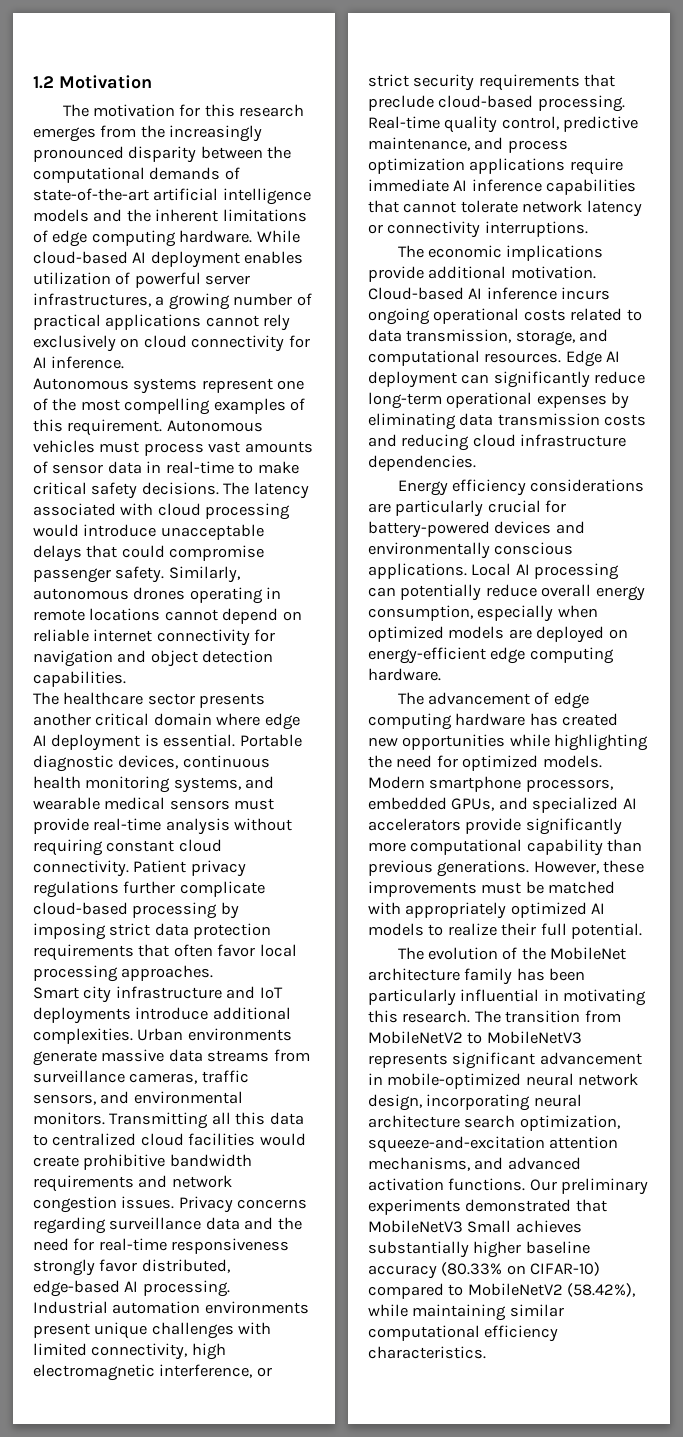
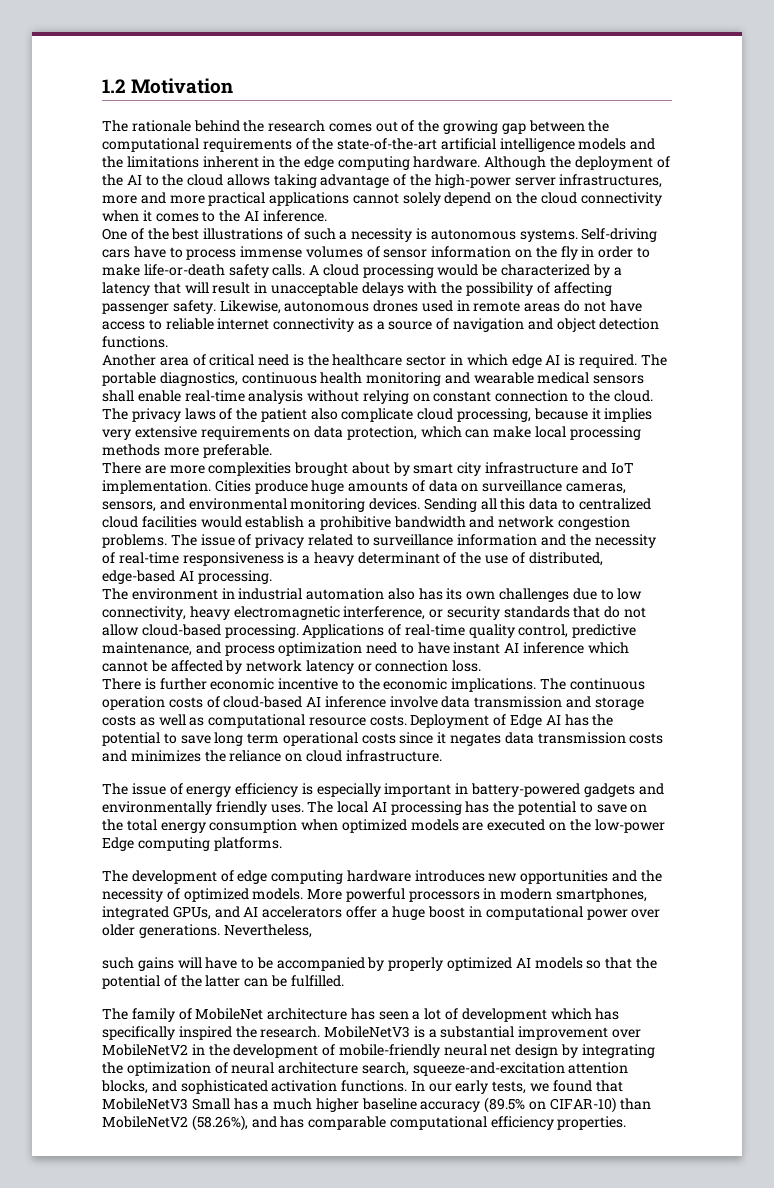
[93,104,305,117] [33,125,263,142] [33,146,292,163] [33,167,240,183] motivation for this research emerges from the increasingly pronounced disparity between the computational demands of -> [131,120,610,134] [102,138,334,152] rationale behind the research comes out of the growing gap between the computational requirements of the
[155,209,307,222] [33,230,300,247] [33,251,304,268] [33,272,251,288] [33,293,312,310] [33,314,291,331] [33,335,310,352] [33,356,125,369] [33,378,305,394] [33,398,306,415] [33,419,263,436] [33,440,313,456] [33,461,299,474] [33,482,309,499] [33,503,291,520] [33,524,264,540] [33,545,265,562] inherent limitations of edge computing hardware. While cloud-based AI deployment enables utilization of powerful server infrastructures, a growing number of practical applications cannot rely exclusively on cloud connectivity for AI inference. // Autonomous systems represent one of the most compelling examples of this requirement. Autonomous vehicles must process vast amounts of sensor data in real-time to make critical safety decisions. The latency associated with cloud processing would introduce unacceptable delays that could compromise -> [126,156,670,170] [102,174,663,188] [102,192,662,206] [102,210,327,222] [102,228,658,242] [102,246,650,260] [102,264,622,278] [102,282,612,296] limitations inherent in the edge computing hardware. Although the deployment of the AI to the cloud allows taking advantage of the high-power server infrastructures, more and more practical applications cannot solely depend on the cloud connectivity when it comes to the AI inference. // One of the best illustrations of such a necessity is autonomous systems. Self-driving cars have to process immense volumes of sensor information on the fly in order to make life-or-death safety calls. A cloud processing would be characterized by a latency that will result in unacceptable delays with the possibility of affecting
[168,566,240,583] Similarly, -> [219,300,281,314] Likewise,
[189,587,263,604] operating -> [421,300,453,312] used
[89,608,302,624] [33,629,276,646] [33,650,274,667] [33,671,126,687] [33,692,266,708] [33,713,300,730] [33,734,302,751] [33,755,179,772] locations cannot depend on reliable internet connectivity for navigation and object detection capabilities. // The healthcare sector presents another critical domain where edge AI deployment is essential. Portable diagnostic devices, -> [524,300,642,312] [102,318,660,332] [102,336,168,348] [102,354,667,368] [102,372,238,386] areas do not have access to reliable internet connectivity as a source of navigation and object detection functions. // Another area of critical need is the healthcare sector in which edge AI is required. The portable diagnostics,
[173,777,241,793] systems, -> (442, 379) none
[234,798,275,810] [33,818,89,834] must provide -> [102,390,181,402] shall enable
[33,839,222,856] [33,860,246,877] [33,881,265,898] [33,902,239,919] [33,923,272,940] [33,944,297,961] [33,965,214,982] [33,986,283,1003] [33,1007,291,1024] [33,1028,292,1044] [33,1049,310,1066] requiring constant cloud connectivity. Patient privacy regulations further complicate cloud-based processing by imposing strict data protection requirements that often favor local processing approaches. // Smart city infrastructure and IoT deployments introduce additional complexities. Urban environments generate massive data streams from -> [362,390,653,404] [102,408,653,422] [102,426,641,440] [102,444,272,458] [102,462,634,476] [102,480,479,494] relying on constant connection to the cloud. The privacy laws of the patient also complicate cloud processing, because it implies very extensive requirements on data protection, which can make local processing methods more preferable. // There are more complexities brought about by smart city infrastructure and IoT implementation. Cities produce huge amounts of data on
[201,1070,249,1083] traffic -> (627, 488) none
[33,1112,209,1129] monitors. Transmitting -> [290,498,477,512] monitoring devices. Sending
[33,1155,79,1167] create -> [245,516,317,528] establish a
[33,1175,134,1192] requirements -> (466, 522) none
[121,1196,308,1213] [33,1217,302,1234] [33,1238,290,1254] [33,1259,230,1276] [33,1280,230,1297] [33,1301,309,1314] [33,1322,272,1339] [33,1343,226,1360] [33,1364,272,1381] [368,74,616,91] [368,95,625,112] [368,116,440,129] issues. Privacy concerns regarding surveillance data and the need for real-time responsiveness strongly favor distributed, edge-based AI processing. // Industrial automation environments present unique challenges with limited connectivity, high electromagnetic interference, or strict security requirements that preclude cloud-based processing. Real-time -> [102,534,656,548] [102,552,603,566] [102,570,272,584] [102,588,643,602] [102,606,647,620] [102,624,465,638] problems. The issue of privacy related to surveillance information and the necessity of real-time responsiveness is a heavy determinant of the use of distributed, edge-based AI processing. // The environment in industrial automation also has its own challenges due to low connectivity, heavy electromagnetic interference, or security standards that do not allow cloud-based processing. Applications of real-time
[469,158,623,175] [368,179,637,195] [368,200,642,217] [368,221,588,238] [397,245,604,261] [368,266,596,282] [368,287,611,300] [368,308,642,325] [368,329,609,346] [368,350,621,367] [368,371,646,388] [368,392,630,409] [368,413,647,430] [368,434,627,451] [368,455,476,471] [397,479,645,496] [368,500,567,517] [368,521,585,538] [368,542,574,559] [368,563,620,580] [368,584,645,601] [368,605,598,622] [368,626,628,643] [368,647,614,664] [368,668,441,681] [397,692,531,705] applications require immediate AI inference capabilities that cannot tolerate network latency or connectivity interruptions. // The economic implications provide additional motivation. Cloud-based AI inference incurs ongoing operational costs related to data transmission, storage, and computational resources. Edge AI deployment can significantly reduce long-term operational expenses by eliminating data transmission costs and reducing cloud infrastructure dependencies. // Energy efficiency considerations are particularly crucial for battery-powered devices and environmentally conscious applications. Local AI processing can potentially reduce overall energy consumption, especially when optimized models are deployed on energy-efficient edge computing hardware. // The advancement -> [366,642,629,654] [102,660,482,674] [102,678,645,692] [102,696,644,710] [102,714,614,728] [102,732,664,746] [102,750,442,762] [102,783,664,797] [102,801,648,815] [102,819,665,833] [102,837,282,851] [102,870,217,884] need to have instant AI inference which cannot be affected by network latency or connection loss. // There is further economic incentive to the economic implications. The continuous operation costs of cloud-based AI inference involve data transmission and storage costs as well as computational resource costs. Deployment of Edge AI has the potential to save long term operational costs since it negates data transmission costs and minimizes the reliance on cloud infrastructure. // The issue of energy efficiency is especially important in battery-powered gadgets and environmentally friendly uses. The local AI processing has the potential to save on the total energy consumption when optimized models are executed on the low-power Edge computing platforms. // The development
[529,713,619,726] [368,734,649,751] [368,755,602,771] [368,776,613,792] [368,797,447,810] has created new opportunities while highlighting the need for optimized models. Modern smartphone processors, embedded -> [414,870,662,884] [102,888,648,902] [102,906,169,920] introduces new opportunities and the necessity of optimized models. More powerful processors in modern smartphones, integrated
[532,797,619,813] specialized -> (240, 912) none
[465,818,622,835] [368,839,643,856] [368,860,645,877] [368,881,616,897] [368,902,606,919] [368,923,643,939] [397,947,627,960] [368,968,586,985] [368,989,647,1006] [368,1010,621,1023] [368,1031,582,1044] [368,1052,642,1069] [368,1073,639,1089] [368,1094,582,1111] [368,1115,620,1131] [368,1136,619,1153] [368,1157,581,1171] [368,1178,649,1195] [368,1199,607,1215] [368,1220,582,1233] [368,1241,469,1258] provide significantly more computational capability than previous generations. However, these improvements must be matched with appropriately optimized AI models to realize their full potential. // The evolution of the MobileNet architecture family has been particularly influential in motivating this research. The transition from MobileNetV2 to MobileNetV3 represents significant advancement in mobile-optimized neural network design, incorporating neural architecture search optimization, squeeze-and-excitation attention mechanisms, and advanced activation functions. Our preliminary experiments demonstrated that MobileNetV3 Small achieves substantially -> [345,906,661,920] [102,924,312,938] [102,957,657,971] [102,975,344,989] [102,1008,620,1022] [102,1026,642,1040] [102,1044,655,1058] [102,1062,629,1076] [101,1080,623,1094] [102,1098,313,1110] offer a huge boost in computational power over older generations. Nevertheless, // such gains will have to be accompanied by properly optimized AI models so that the potential of the latter can be fulfilled. // The family of MobileNet architecture has seen a lot of development which has specifically inspired the research. MobileNetV3 is a substantial improvement over MobileNetV2 in the development of mobile-friendly neural net design by integrating the optimization of neural architecture search, squeeze-and-excitation attention blocks, and sophisticated activation functions. In our early tests, we found that MobileNetV3 Small has a much
[441,1262,503,1276] (80.33% -> [484,1097,526,1113] (89.5%
[368,1283,636,1299] [368,1304,564,1321] compared to MobileNetV2 (58.42%), while maintaining similar -> [619,1098,651,1110] [102,1115,387,1131] than MobileNetV2 (58.26%), and has comparable
[368,1346,486,1359] characteristics. -> [557,1116,627,1130] properties.

